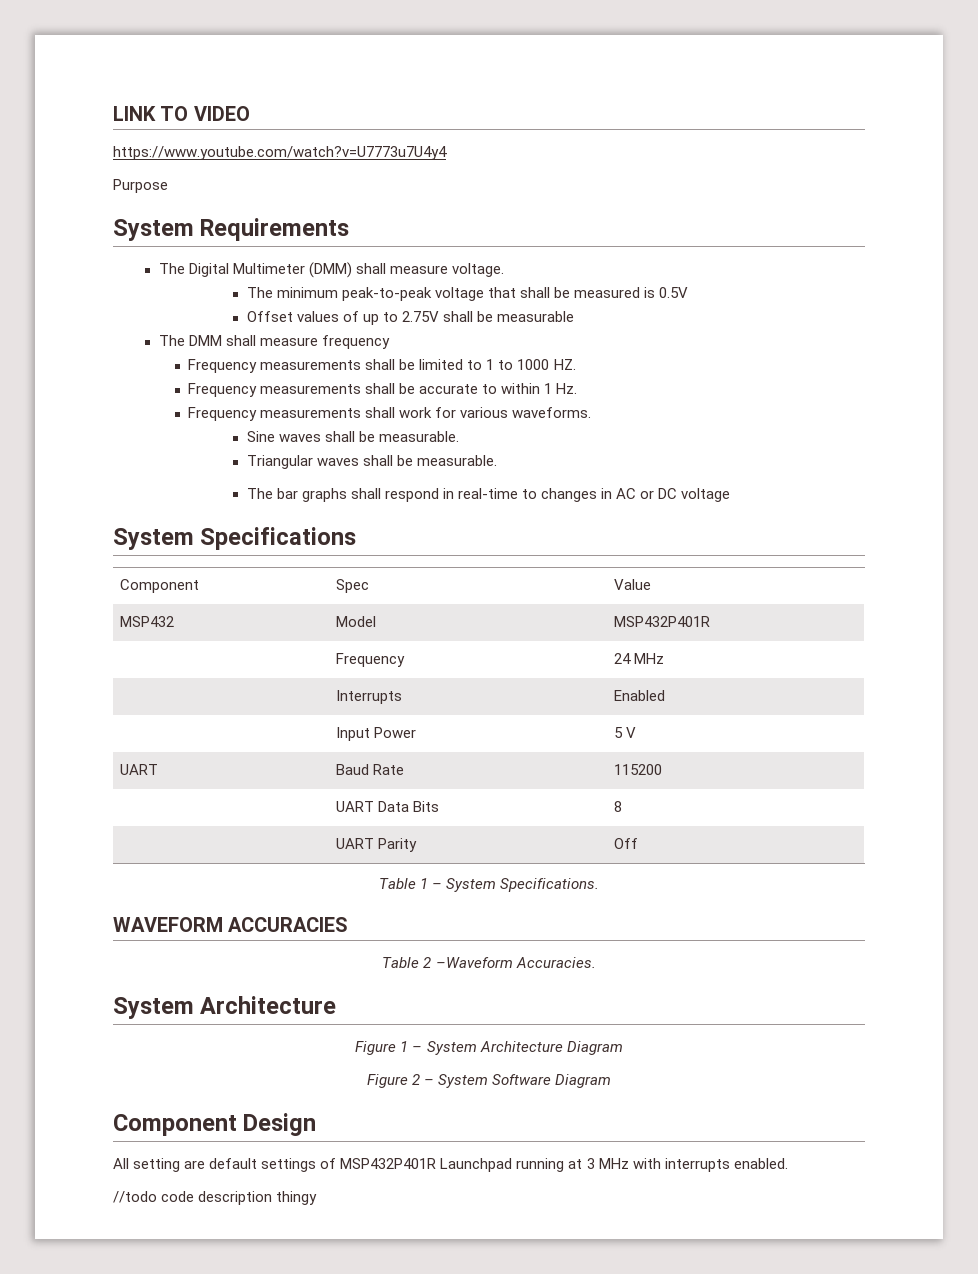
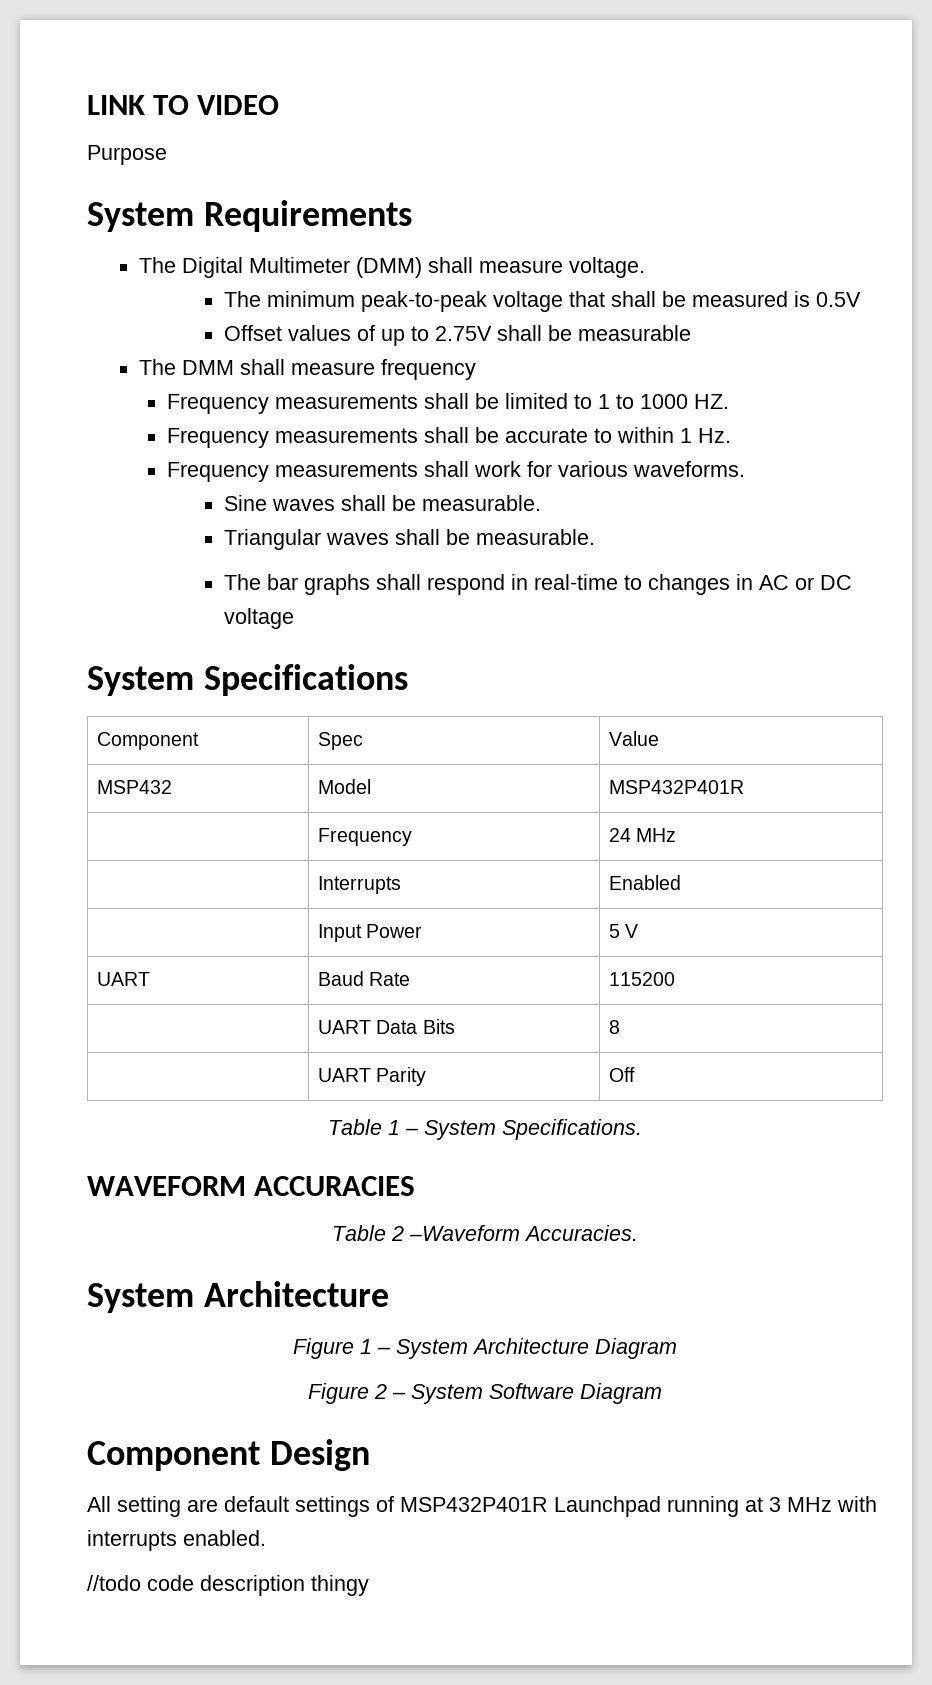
[113,146,447,160] // https://www.youtube.com/watch?v=U7773u7U4y4 -> (280, 105) none

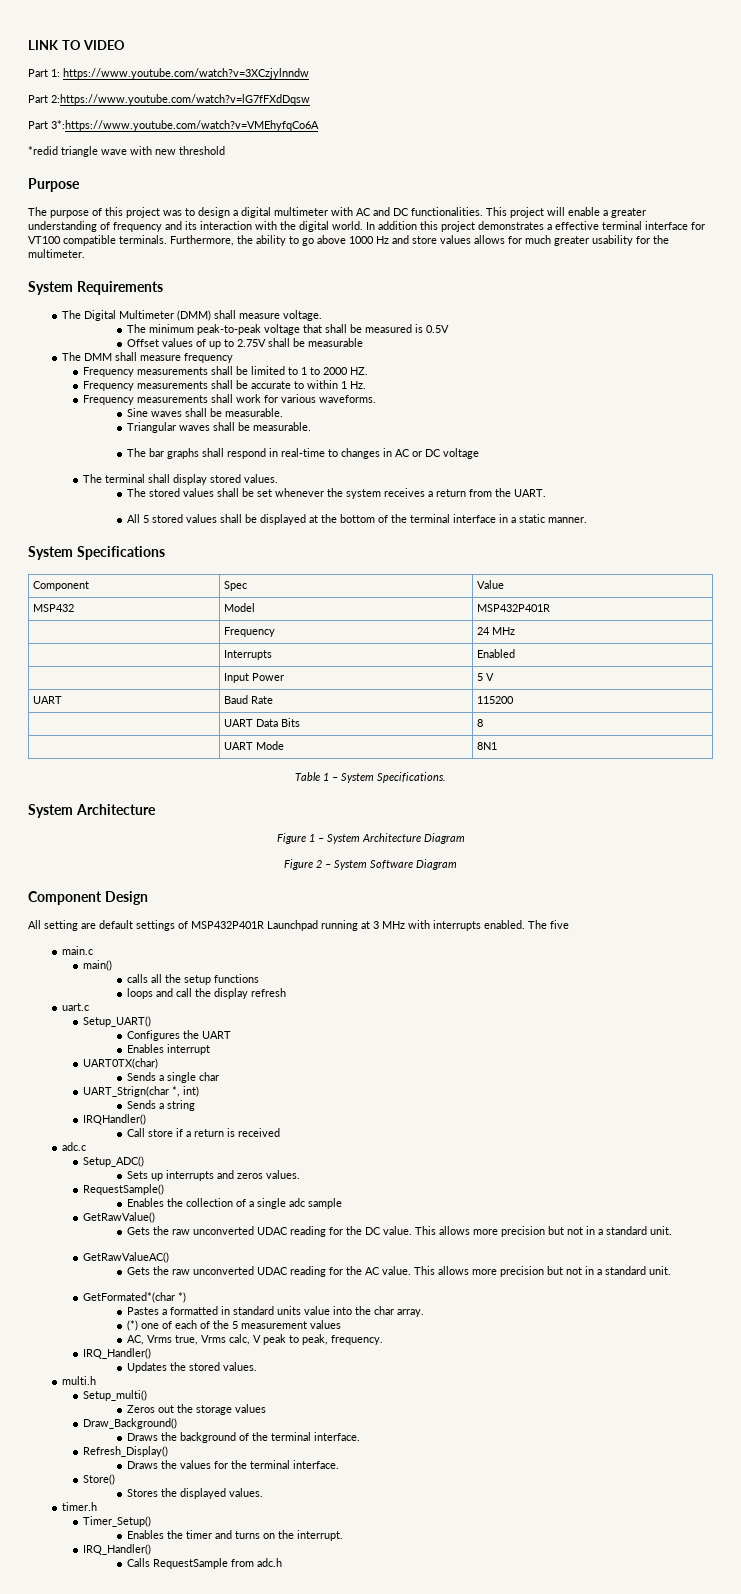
[87,145,167,165] Purpose -> [28,68,309,79] [28,94,310,105] [28,120,319,131] [28,146,225,157] [28,178,80,192] [28,207,646,218] [28,221,705,232] [28,235,669,246] [28,249,85,258] Part 1: https://www.youtube.com/watch?v=3XCzjylnndw // Part 2:https://www.youtube.com/watch?v=lG7fFXdDqsw // Part 3*:https://www.youtube.com/watch?v=VMEhyfqCo6A // *redid triangle wave with new threshold // Purpose // The purpose of this project was to design a digital multimeter with AC and DC functionalities. This project will enable a greater understanding of frequency and its interaction with the digital world. In addition this project demonstrates a effective terminal interface for VT100 compatible terminals. Furthermore, the ability to go above 1000 Hz and store values allows for much greater usability for the multimeter.
[640,394,689,409] 1000 -> [323,367,349,375] 2000
(294, 618) none -> [83,474,279,485] [126,488,546,499] [126,514,587,525] // The terminal shall display stored values. // The stored values shall be set whenever the system receives a return from the UART. // All 5 stored values shall be displayed at the bottom of the terminal interface in a static manner.
[376,1067,427,1086] [609,1067,636,1082] Parity | Off -> [256,741,285,750] [477,742,498,750] Mode | 8N1
[87,1176,416,1196] [332,1225,638,1241] // WAVEFORM ACCURACIES // Table 2 –Waveform Accuracies. -> (446, 777) none
[87,1575,369,1596] // //todo code description thingy -> [528,920,569,929] [61,946,93,955] [83,960,113,971] [126,974,259,985] [126,988,286,999] [61,1003,89,1011] [83,1016,152,1027] [126,1030,231,1041] [126,1044,210,1055] [83,1058,159,1069] [126,1072,219,1083] [83,1086,200,1097] [126,1100,195,1111] [83,1114,147,1125] [126,1128,280,1137] [61,1142,86,1151] [83,1156,145,1167] [126,1170,300,1181] [83,1184,165,1195] [126,1198,342,1209] [83,1212,156,1223] [126,1226,672,1237] [83,1252,170,1263] [126,1266,671,1277] [83,1292,187,1303] [126,1306,424,1317] [126,1320,341,1331] [126,1334,383,1345] [83,1348,152,1359] [126,1362,257,1373] [61,1376,96,1385] [83,1390,148,1401] [126,1404,266,1415] [83,1418,178,1429] [126,1432,360,1443] [83,1446,169,1457] [126,1460,339,1469] [83,1474,116,1485] [126,1488,263,1499] [61,1502,97,1511] [83,1516,152,1527] [126,1530,343,1541] [83,1544,152,1555] [126,1558,282,1569] The five // main.c // main() // calls all the setup functions // loops and call the display refresh // uart.c // Setup_UART() // Configures the UART // Enables interrupt // UART0TX(char) // Sends a single char // UART_Strign(char *, int) // Sends a string // IRQHandler() // Call store if a return is received // adc.c // Setup_ADC() // Sets up interrupts and zeros values. // RequestSample() // Enables the collection of a single adc sample // GetRawValue() // Gets the raw unconverted UDAC reading for the DC value. This allows more precision but not in a standard unit. // GetRawValueAC() // Gets the raw unconverted UDAC reading for the AC value. This allows more precision but not in a standard unit. // GetFormated*(char *) // Pastes a formatted in standard units value into the char array. // (*) one of each of the 5 measurement values // AC, Vrms true, Vrms calc, V peak to peak, frequency. // IRQ_Handler() // Updates the stored values. // multi.h // Setup_multi() // Zeros out the storage values // Draw_Background() // Draws the background of the terminal interface. // Refresh_Display() // Draws the values for the terminal interface. // Store() // Stores the displayed values. // timer.h // Timer_Setup() // Enables the timer and turns on the interrupt. // IRQ_Handler() // Calls RequestSample from adc.h

